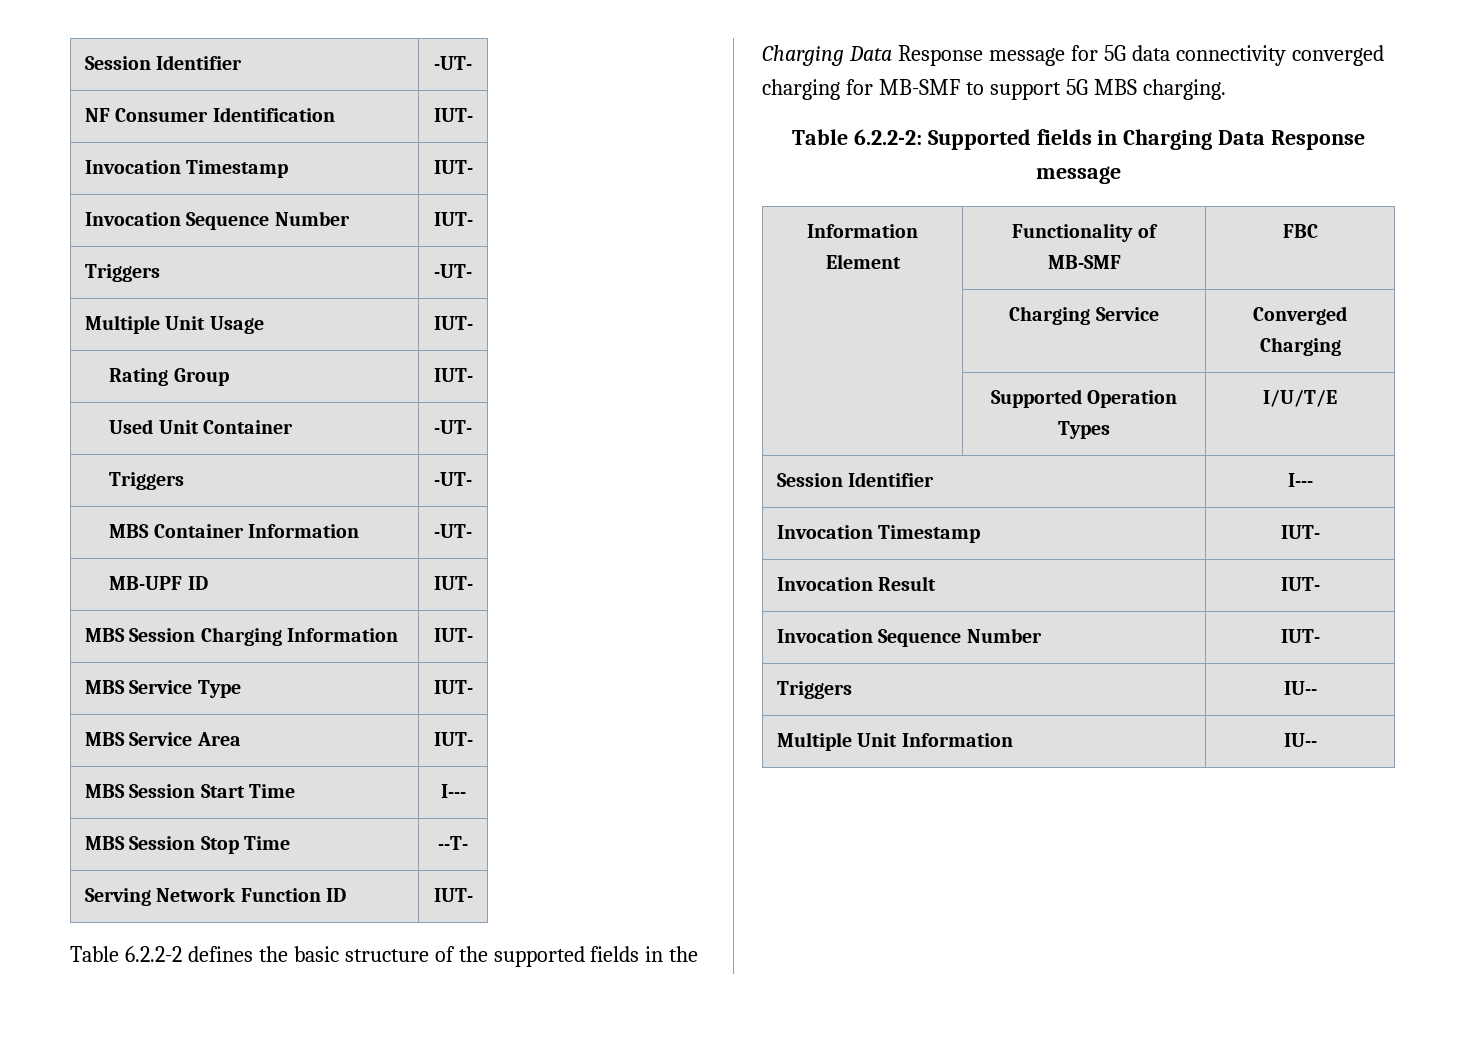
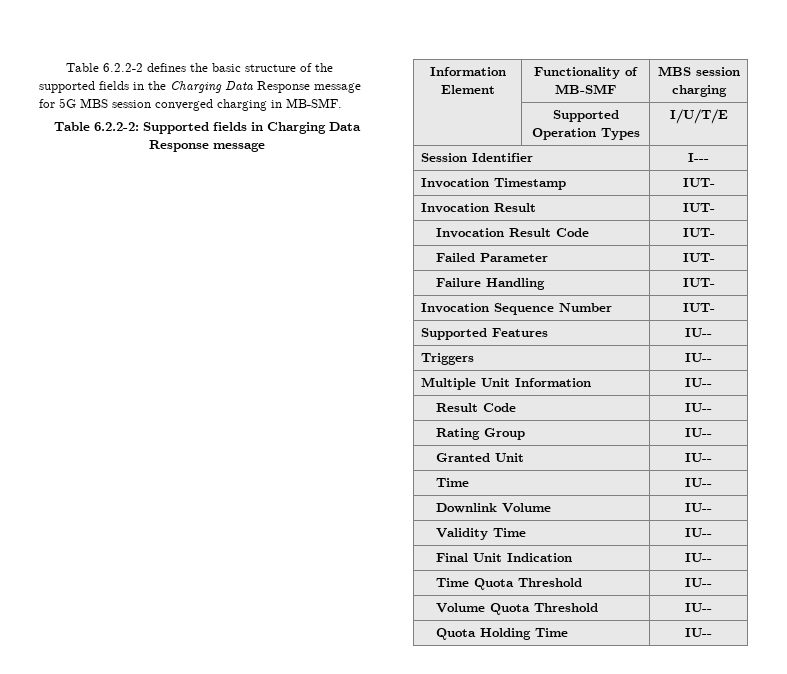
[84,55,243,70] [434,56,472,70] [84,107,335,122] [433,108,473,122] [84,160,289,178] [433,160,473,174] [84,211,350,230] [433,212,473,226] [84,264,160,282] [434,264,472,278] [84,315,264,334] [433,316,473,330] [109,368,229,386] [433,368,473,382] [109,419,293,434] [434,420,472,434] [109,472,185,490] [434,472,472,486] [109,524,359,538] [434,524,472,538] [109,576,208,590] [433,576,473,590] [84,627,398,646] [433,628,473,642] [84,680,241,698] [433,680,473,694] [84,732,241,746] [433,732,473,746] [84,784,295,798] [440,784,466,798] [84,836,290,854] [438,836,468,850] [84,887,346,906] [433,888,473,902] Session Identifier | -UT- // NF Consumer Identification | IUT- // Invocation Timestamp | IUT- // Invocation Sequence Number | IUT- // Triggers | -UT- // Multiple Unit Usage | IUT- // Rating Group | IUT- // Used Unit Container | -UT- // Triggers | -UT- // MBS Container Information | -UT- // MB-UPF ID | IUT- // MBS Session Charging Information | IUT- // MBS Service Type | IUT- // MBS Service Area | IUT- // MBS Session Start Time | I--- // MBS Session Stop Time | --T- // Serving Network Function ID | IUT- // -> (65, 67) none
[1131,45,1384,66] [762,79,1226,100] data connectivity converged charging for MB-SMF to support 5G MBS charging. -> [80,98,342,111] MBS session converged charging in MB-SMF.
[1282,224,1318,238] [1009,306,1159,325] [1253,306,1347,325] [1259,337,1341,356] FBC // | Charging Service | Converged Charging -> [657,66,740,76] [671,85,727,97] MBS session charging
[776,628,1042,647] [1280,629,1320,643] // Invocation Sequence Number | IUT- -> [435,228,589,238] [682,228,715,237] [435,253,548,262] [682,253,715,262] [435,278,545,290] [682,278,715,287] [420,303,612,315] [682,303,715,312] [420,328,548,340] [685,328,712,337] // Invocation Result Code | IUT- // Failed Parameter | IUT- // Failure Handling | IUT- // Invocation Sequence Number | IUT- // Supported Features | IU--
(1317, 740) none -> [435,403,516,412] [685,403,712,412] [435,428,525,440] [685,428,712,437] [435,453,524,462] [685,453,712,462] [435,478,469,487] [685,478,712,487] [435,503,551,513] [685,503,712,512] [435,528,526,540] [685,528,712,537] [435,553,572,562] [685,553,712,562] [435,578,582,590] [685,578,712,587] [435,603,598,615] [685,603,712,612] [435,628,568,640] [685,628,712,637] // Result Code | IU-- // Rating Group | IU-- // Granted Unit | IU-- // Time | IU-- // Downlink Volume | IU-- // Validity Time | IU-- // Final Unit Indication | IU-- // Time Quota Threshold | IU-- // Volume Quota Threshold | IU-- // Quota Holding Time | IU--

